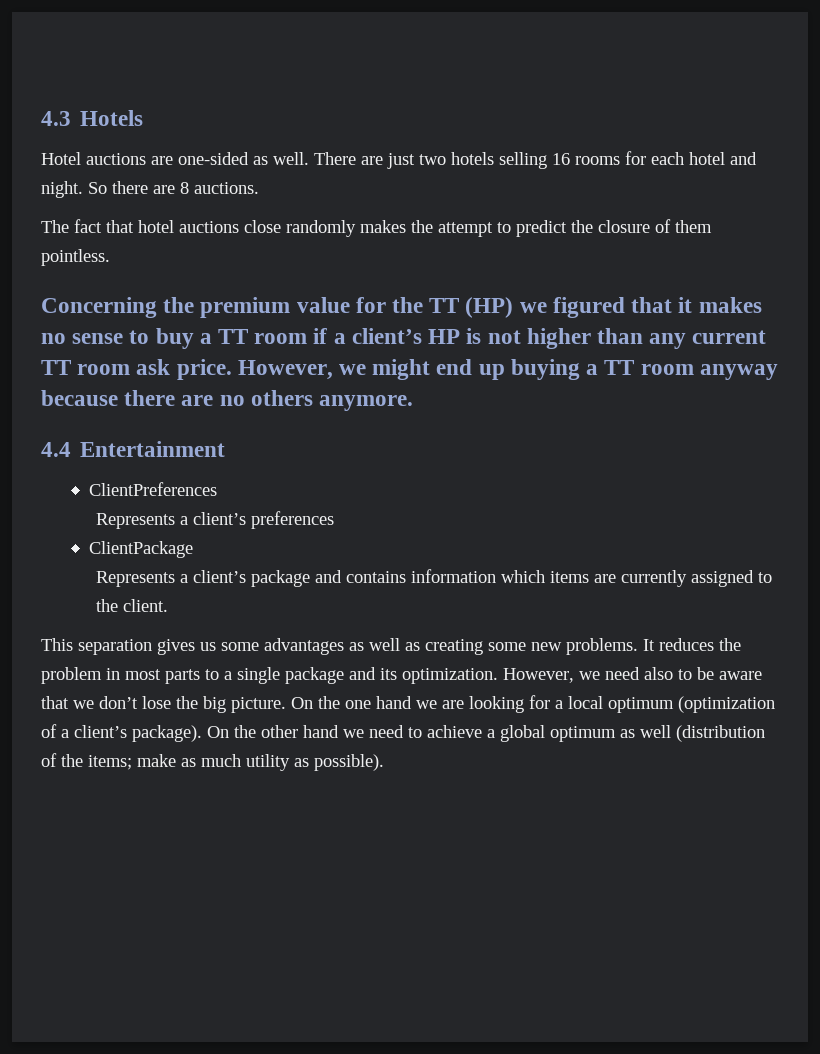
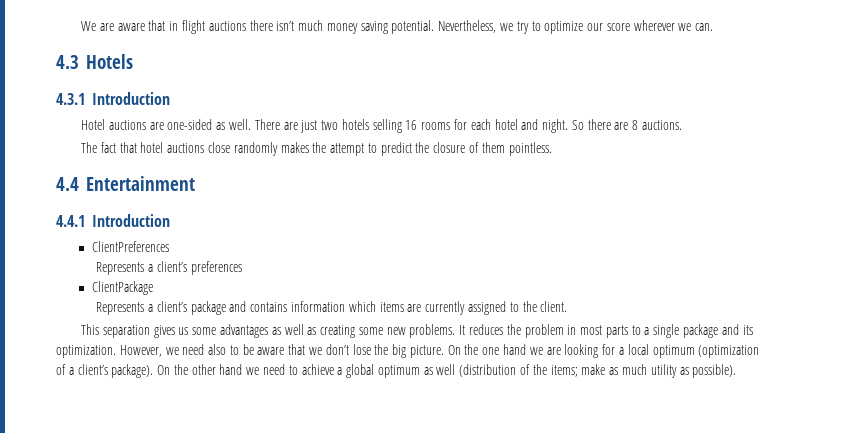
(41, 118) none -> [81,20,714,34] We are aware that in flight auctions there isn’t much money saving potential. Nevertheless, we try to optimize our score wherever we can. //
(144, 118) none -> [56,92,170,105] // 4.3.1 Introduction
[41,297,762,318] [41,328,767,349] [41,359,778,380] [41,390,414,411] [41,441,226,457] Concerning the premium value for the TT (HP) we figured that it makes no sense to buy a TT room if a client’s HP is not higher than any current TT room ask price. However, we might end up buying a TT room anyway because there are no others anymore. // 4.4 Entertainment -> [56,176,195,191] [56,214,170,227] 4.4 Entertainment // 4.4.1 Introduction

